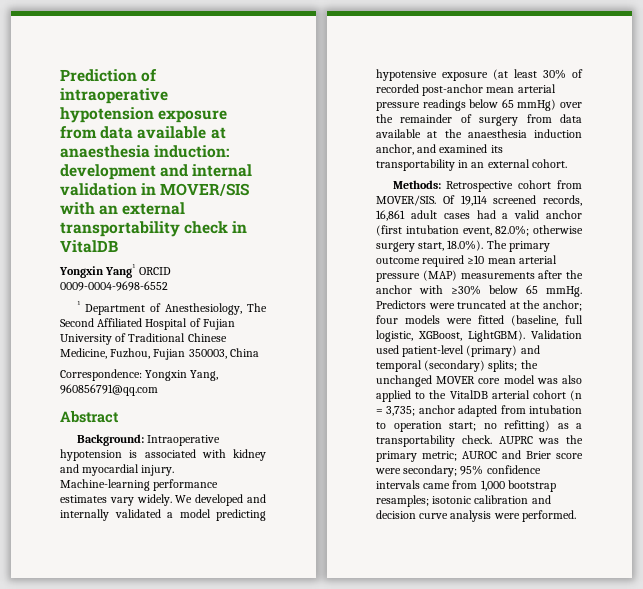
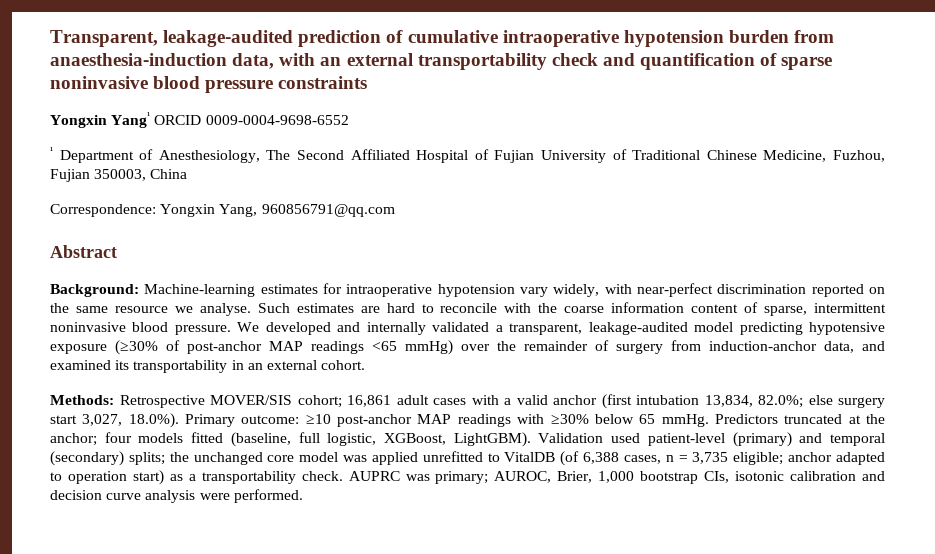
[60,69,158,82] [60,88,168,104] [60,107,228,123] [60,126,226,139] [60,145,230,158] [60,164,253,180] [60,183,250,196] Prediction of intraoperative hypotension exposure from data available at anaesthesia induction: development and internal validation in MOVER/SIS -> [50,30,835,47] [50,53,275,69] Transparent, leakage-audited prediction of cumulative intraoperative hypotension burden from anaesthesia-induction data,
[232,221,248,233] [60,240,118,253] in VitalDB -> [602,53,833,70] [50,76,368,93] and quantification of sparse noninvasive blood pressure constraints
[146,435,220,446] [60,449,266,461] [60,464,175,476] [60,479,219,491] [60,494,172,506] Intraoperative hypotension is associated with kidney and myocardial injury. Machine-learning performance estimates vary widely. -> [144,283,886,297] [50,302,887,316] [50,322,231,335] Machine-learning estimates for intraoperative hypotension vary widely, with near-perfect discrimination reported on the same resource we analyse. Such estimates are hard to reconcile with the coarse information content of sparse, intermittent noninvasive blood pressure.
(173, 515) none -> [509,322,688,335] transparent, leakage-audited
[493,69,583,80] [376,84,556,96] [376,99,514,111] (at least 30% of recorded post-anchor mean arterial pressure readings below 65 -> [115,340,397,355] (≥30% of post-anchor MAP readings <65
[560,114,582,123] [376,129,582,138] [376,144,414,155] data available at the anaesthesia induction anchor, -> [709,341,854,353] induction-anchor data,
[518,180,582,189] [376,195,582,206] cohort from MOVER/SIS. Of 19,114 screened records, -> [210,395,342,408] MOVER/SIS cohort;
[476,210,496,219] had -> [471,395,499,405] with
[462,225,583,236] [376,240,550,252] [376,255,557,267] [376,270,583,282] [376,285,412,294] event, 82.0%; otherwise surgery start, 18.0%). The primary outcome required ≥10 mean arterial pressure (MAP) measurements after the anchor -> [704,395,885,408] [50,413,511,428] 13,834, 82.0%; else surgery start 3,027, 18.0%). Primary outcome: ≥10 post-anchor MAP readings
[428,303,455,309] were -> (778, 419) none
[446,318,472,324] were -> (184, 438) none
[436,376,476,384] MOVER -> (263, 458) none
[562,375,582,384] [376,390,582,402] [376,405,582,417] [376,420,550,432] also applied to the VitalDB arterial cohort (n = 3,735; anchor adapted from intubation to operation start; no refitting) -> [371,451,886,466] [50,470,164,485] applied unrefitted to VitalDB (of 6,388 cases, n = 3,735 eligible; anchor adapted to operation start)
[566,435,583,444] [376,450,583,462] [375,465,541,477] [376,480,478,489] the primary metric; AUROC and Brier score were secondary; 95% confidence intervals came from -> [435,471,593,484] primary; AUROC, Brier,
[376,495,429,507] resamples; -> [704,471,730,483] CIs,

